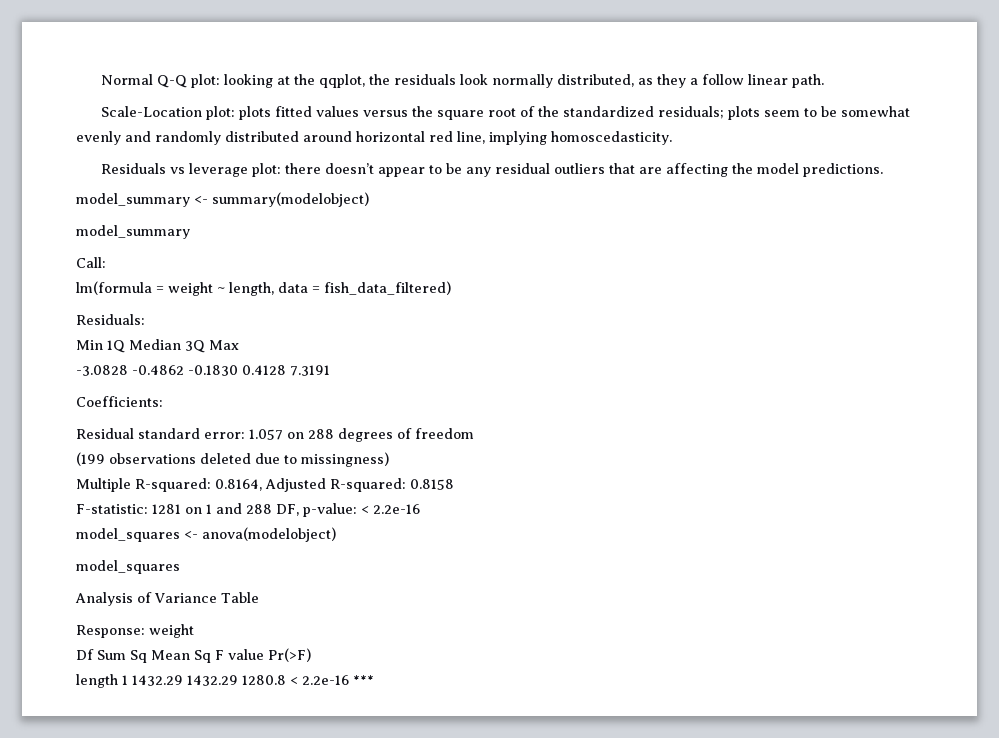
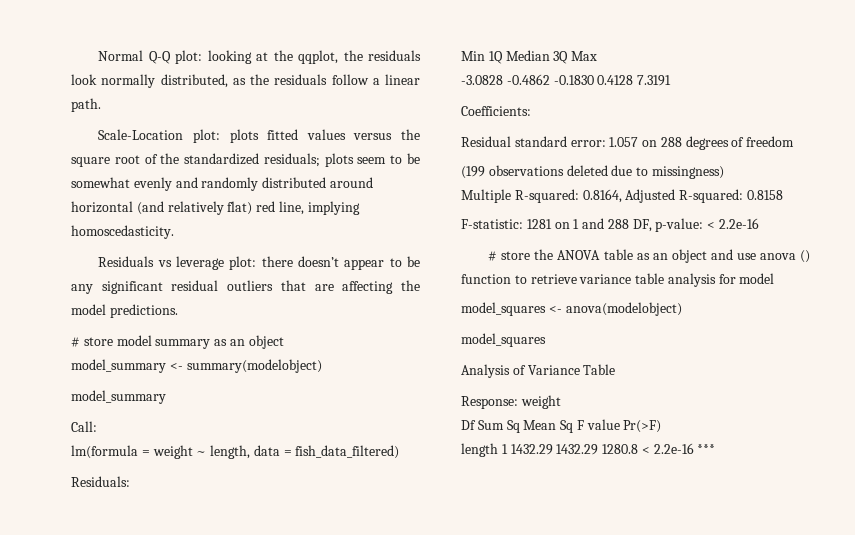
[656,74,744,88] they a follow -> [250,74,380,85] the residuals follow a
(425, 136) none -> [136,201,253,215] (and relatively flat)
(491, 172) none -> [101,281,163,294] significant
(883, 170) none -> [71,335,284,349] // # store model summary as an object
(420, 509) none -> [488,249,810,263] [461,273,775,287] // # store the ANOVA table as an object and use anova () function to retrieve variance table analysis for model

